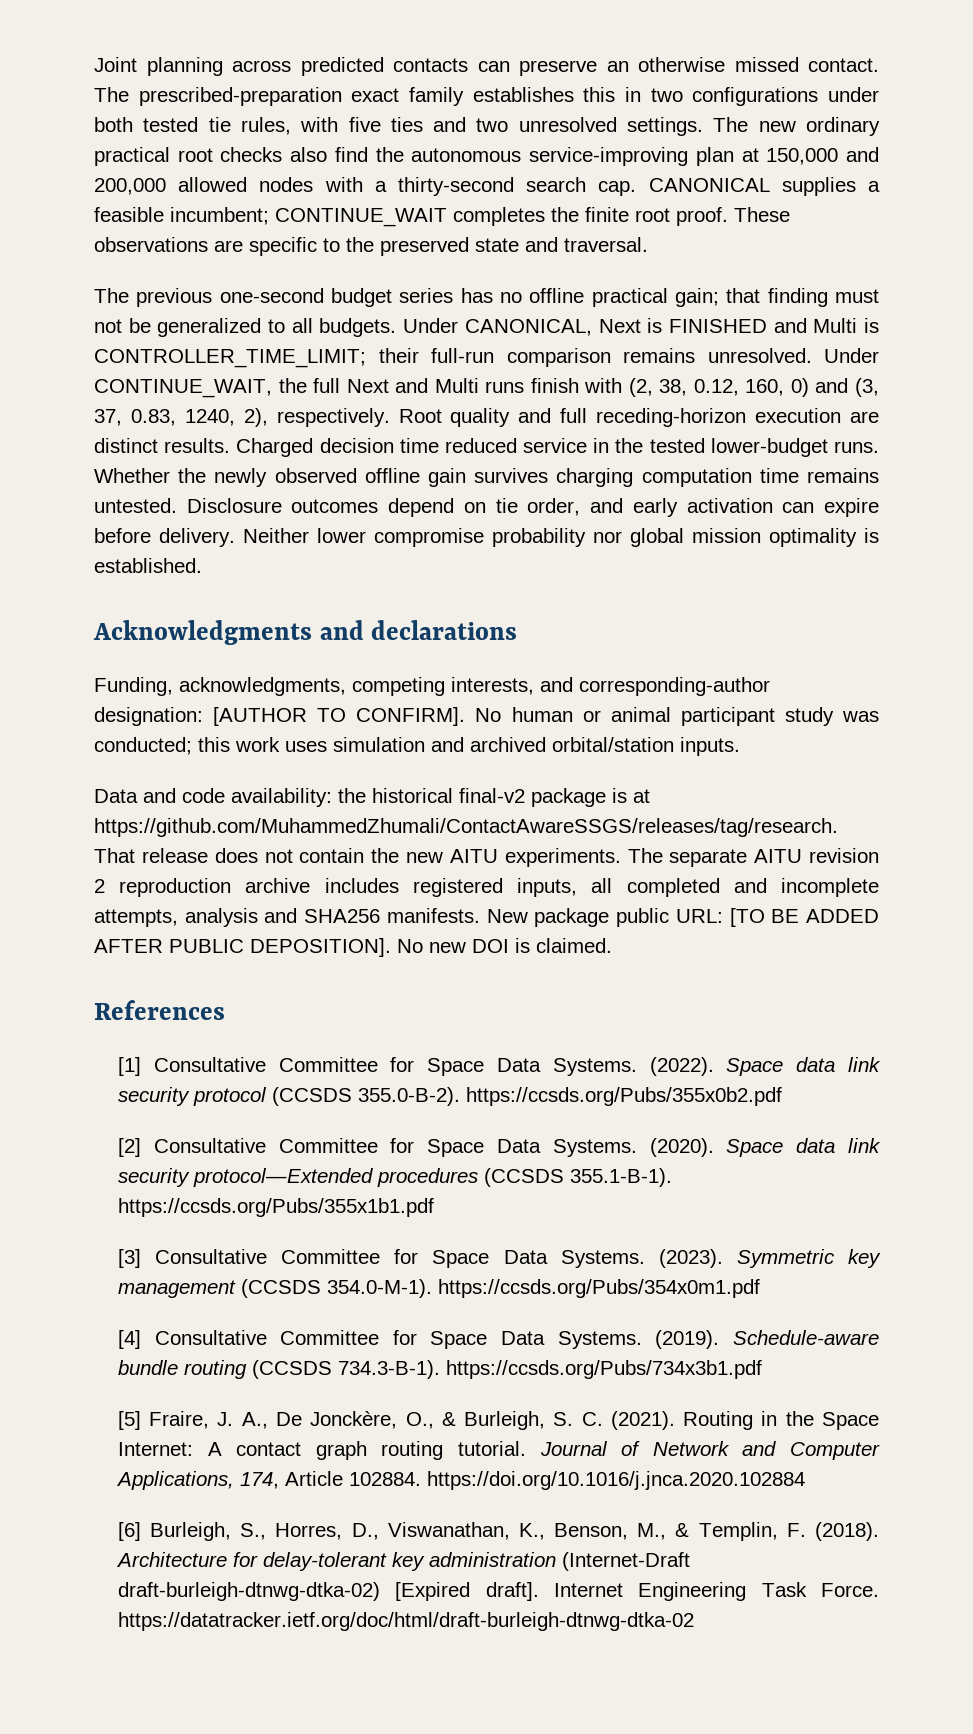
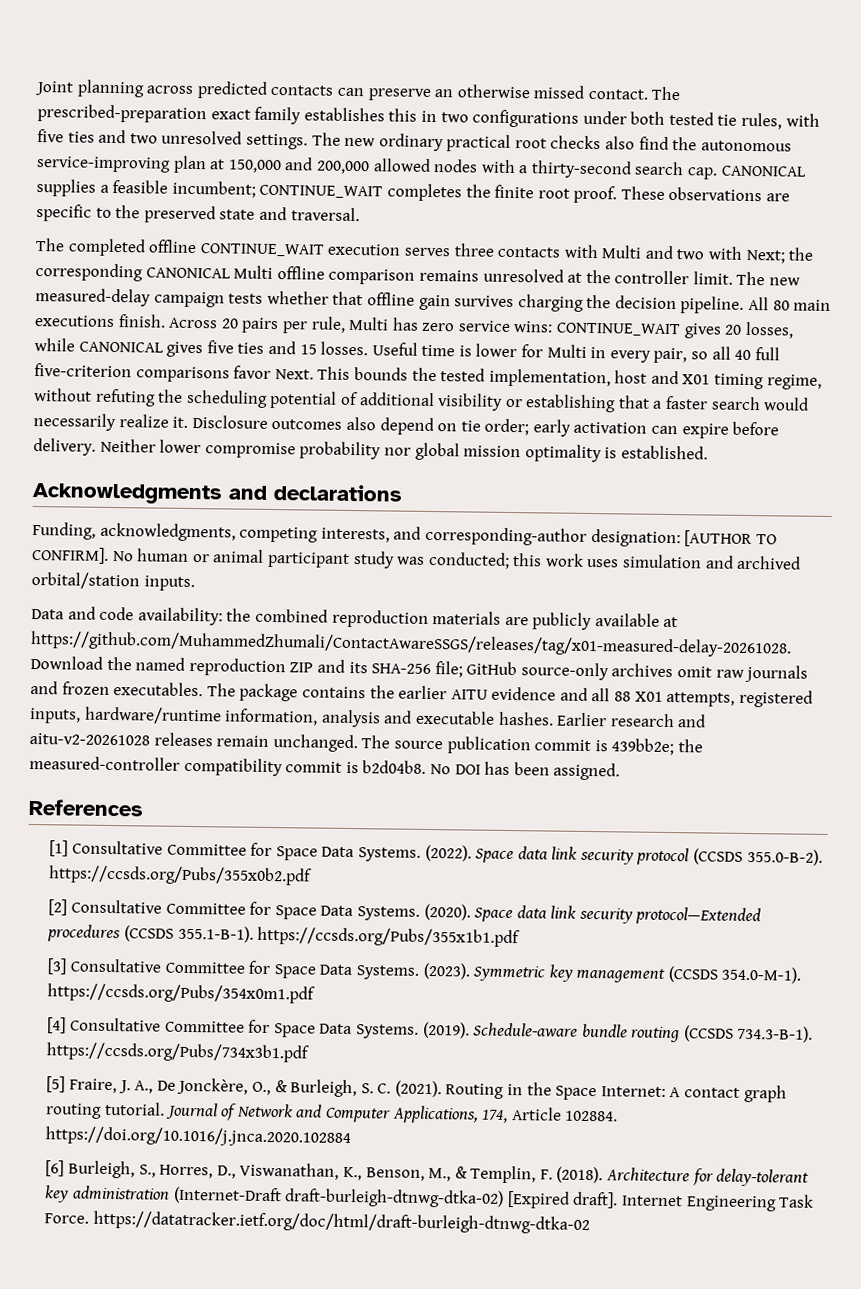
[136,288,879,307] [94,318,880,337] [94,348,879,368] [94,378,879,398] [94,408,879,427] [94,438,879,457] [94,468,880,487] [94,498,177,513] previous one-second budget series has no offline practical gain; that finding must not be generalized to all budgets. Under CANONICAL, Next is FINISHED and Multi is CONTROLLER_TIME_LIMIT; their full-run comparison remains unresolved. Under CONTINUE_WAIT, the full Next and Multi runs finish with (2, 38, 0.12, 160, 0) and (3, 37, 0.83, 1240, 2), respectively. Root quality and full receding-horizon execution are distinct results. Charged decision time reduced service in the tested lower-budget runs. Whether the newly observed offline gain survives charging computation time remains untested. -> [67,238,815,264] [35,263,801,286] [35,288,832,314] [34,314,794,339] [34,338,780,364] [34,363,822,390] [34,387,810,413] [33,412,189,432] completed offline CONTINUE_WAIT execution serves three contacts with Multi and two with Next; the corresponding CANONICAL Multi offline comparison remains unresolved at the controller limit. The new measured-delay campaign tests whether that offline gain survives charging the decision pipeline. All 80 main executions finish. Across 20 pairs per rule, Multi has zero service wins: CONTINUE_WAIT gives 20 losses, while CANONICAL gives five ties and 15 losses. Useful time is lower for Multi in every pair, so all 40 full five-criterion comparisons favor Next. This bounds the tested implementation, host and X01 timing regime, without refuting the scheduling potential of additional visibility or establishing that a faster search would necessarily realize it.
(379, 506) none -> [345,416,376,431] also
[527,498,624,516] order, and -> [484,418,530,436] order;
[372,788,650,807] [94,818,838,837] [94,848,880,867] [94,878,879,897] [94,908,880,927] [94,938,612,957] historical final-v2 package is at https://github.com/MuhammedZhumali/ContactAwareSSGS/releases/tag/research. That release does not contain the new AITU experiments. The separate AITU revision 2 reproduction archive includes registered inputs, all completed and incomplete attempts, analysis and SHA256 manifests. New package public URL: [TO BE ADDED AFTER PUBLIC DEPOSITION]. No new DOI is claimed. -> [254,608,679,631] [30,630,792,658] [30,655,809,683] [30,680,813,708] [29,706,707,728] [29,732,703,756] [29,755,621,781] combined reproduction materials are publicly available at https://github.com/MuhammedZhumali/ContactAwareSSGS/releases/tag/x01-measured-delay-20261028. Download the named reproduction ZIP and its SHA-256 file; GitHub source-only archives omit raw journals and frozen executables. The package contains the earlier AITU evidence and all 88 X01 attempts, registered inputs, hardware/runtime information, analysis and executable hashes. Earlier research and aitu-v2-20261028 releases remain unchanged. The source publication commit is 439bb2e; the measured-controller compatibility commit is b2d04b8. No DOI has been assigned.

